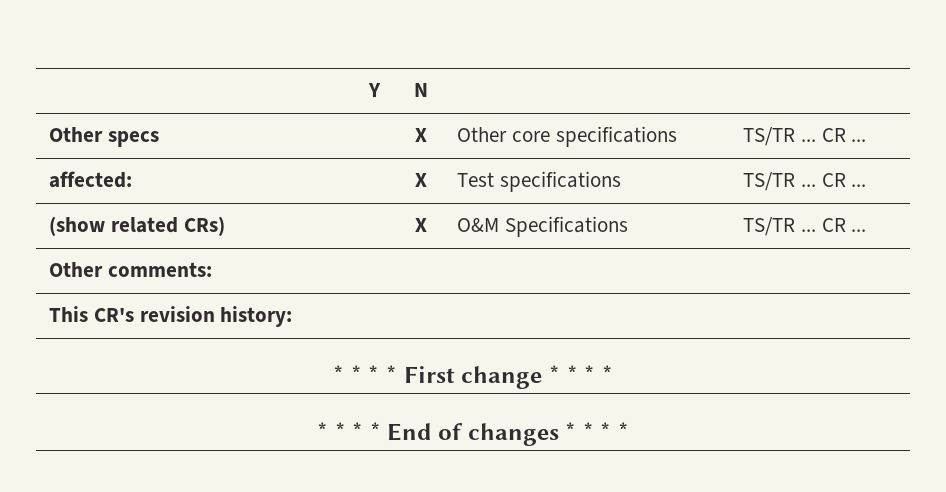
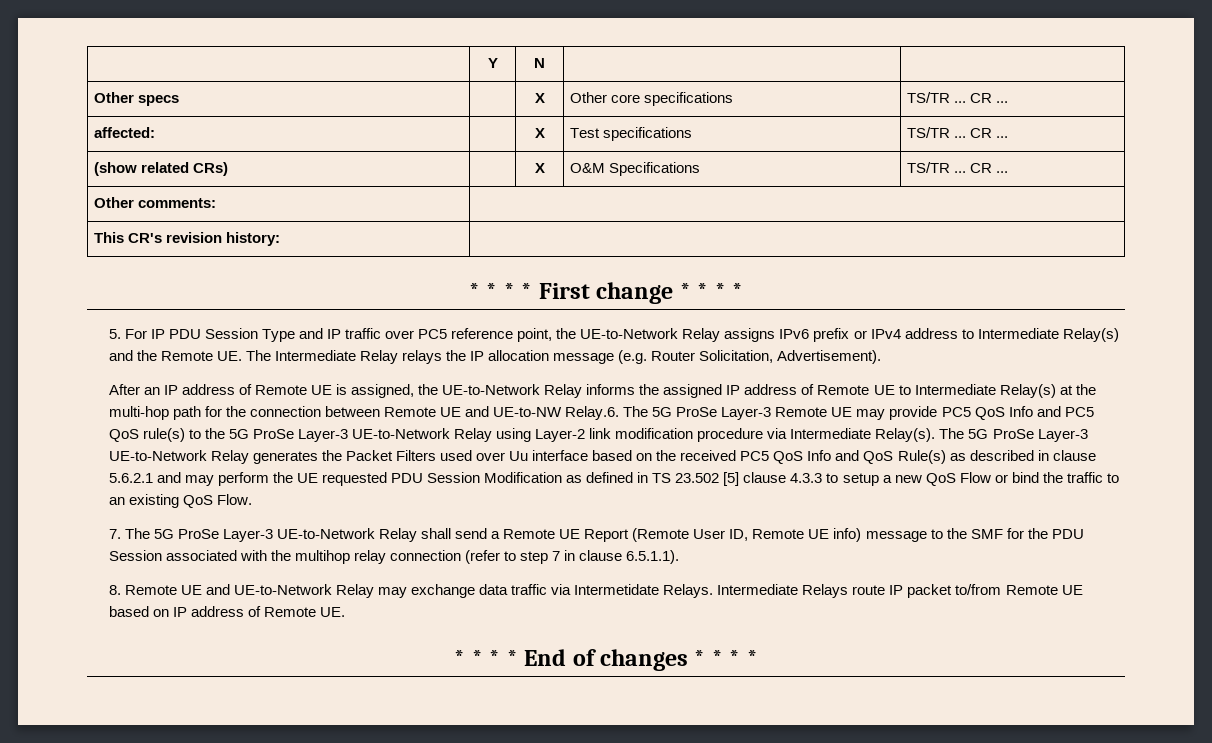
(613, 374) none -> [108,328,1119,342] [108,350,882,364] [108,384,1096,398] [108,406,1094,420] [108,428,1088,442] [108,450,1096,464] [108,472,1119,486] [108,494,252,508] [108,528,1084,542] [108,550,680,564] [108,584,1083,598] [108,606,345,617] // 5. For IP PDU Session Type and IP traffic over PC5 reference point, the UE-to-Network Relay assigns IPv6 prefix or IPv4 address to Intermediate Relay(s) and the Remote UE. The Intermediate Relay relays the IP allocation message (e.g. Router Solicitation, Advertisement). // After an IP address of Remote UE is assigned, the UE-to-Network Relay informs the assigned IP address of Remote UE to Intermediate Relay(s) at the multi-hop path for the connection between Remote UE and UE-to-NW Relay.6. The 5G ProSe Layer-3 Remote UE may provide PC5 QoS Info and PC5 QoS rule(s) to the 5G ProSe Layer-3 UE-to-Network Relay using Layer-2 link modification procedure via Intermediate Relay(s). The 5G ProSe Layer-3 UE-to-Network Relay generates the Packet Filters used over Uu interface based on the received PC5 QoS Info and QoS Rule(s) as described in clause 5.6.2.1 and may perform the UE requested PDU Session Modification as defined in TS 23.502 [5] clause 4.3.3 to setup a new QoS Flow or bind the traffic to an existing QoS Flow. // 7. The 5G ProSe Layer-3 UE-to-Network Relay shall send a Remote UE Report (Remote User ID, Remote UE info) message to the SMF for the PDU Session associated with the multihop relay connection (refer to step 7 in clause 6.5.1.1). // 8. Remote UE and UE-to-Network Relay may exchange data traffic via Intermetidate Relays. Intermediate Relays route IP packet to/from Remote UE based on IP address of Remote UE.

